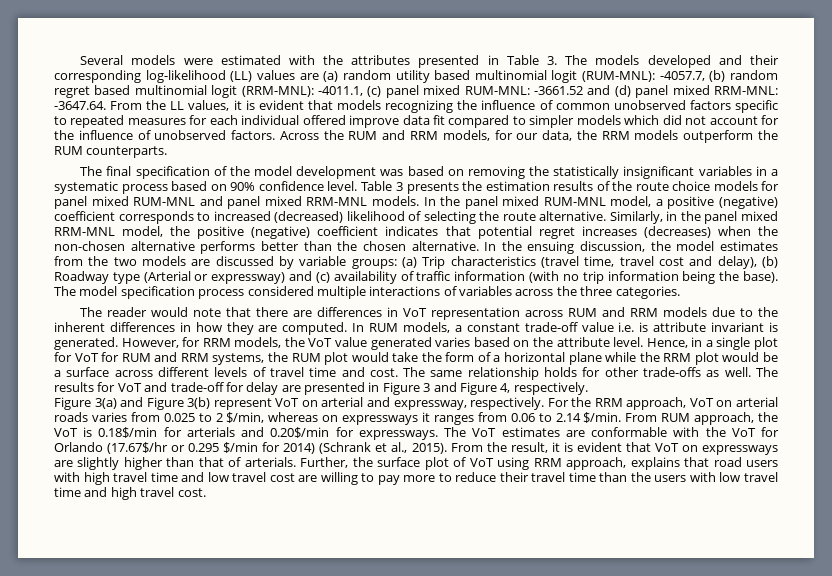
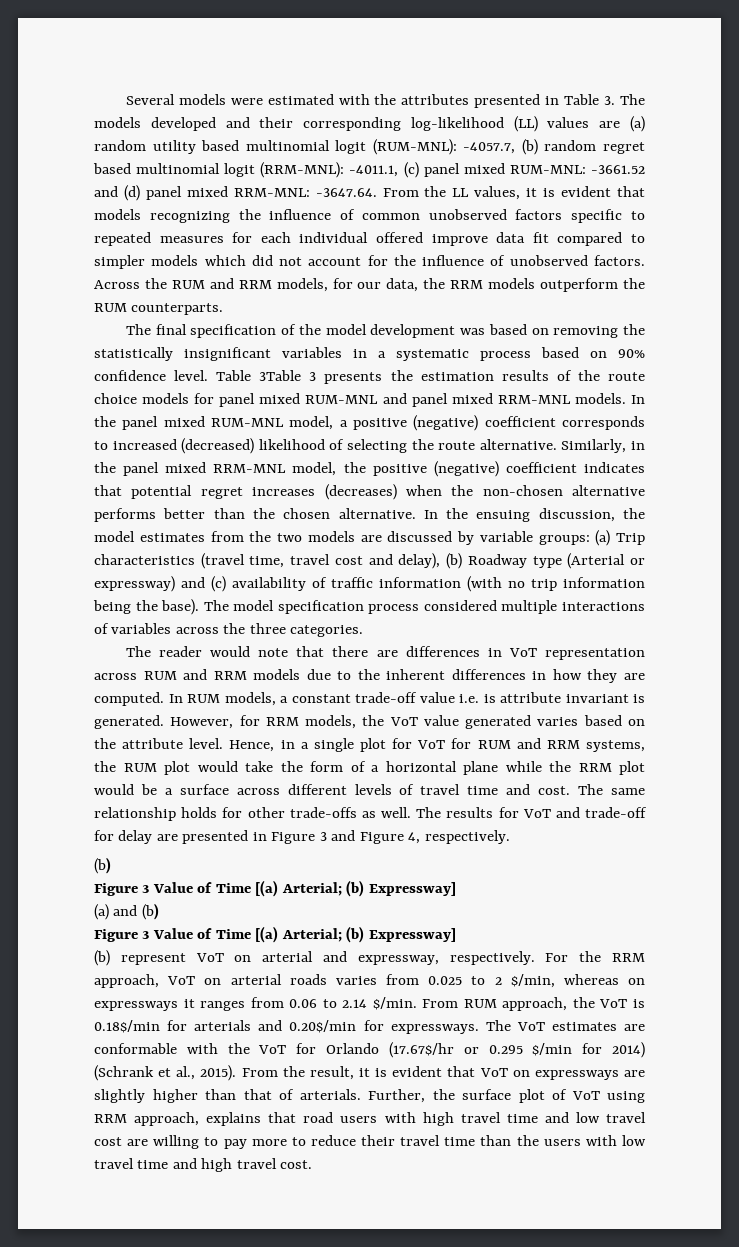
(393, 186) none -> [259,370,302,381] 3Table
[54,397,211,410] // Figure 3(a) and Figure 3(b) -> [94,857,111,874] [94,880,456,897] [94,903,159,920] [94,926,456,943] [94,950,110,966] // (b) // Figure 3 Value of Time [(a) Arterial; (b) Expressway] // (a) and (b) // Figure 3 Value of Time [(a) Arterial; (b) Expressway] // (b)

